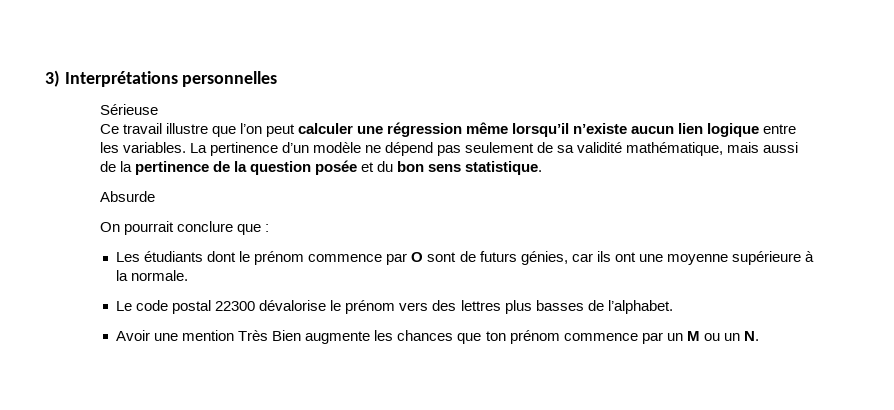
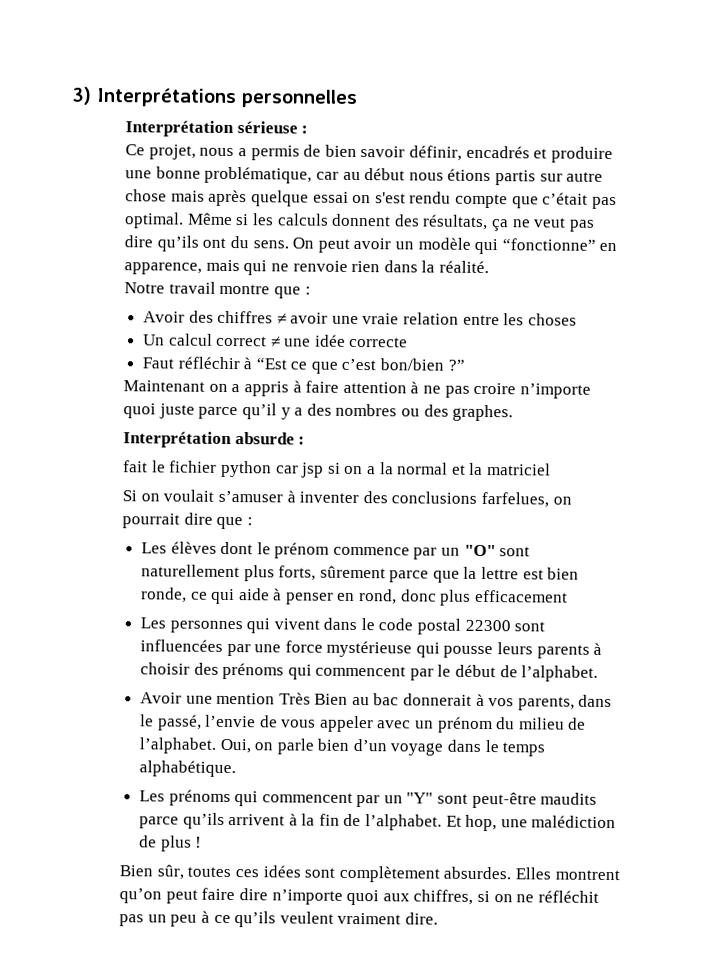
[99,104,158,115] [99,122,797,137] [99,142,799,156] [99,160,543,175] [99,191,155,202] [99,221,233,235] Sérieuse // Ce travail illustre que l’on peut calculer une régression même lorsqu’il n’existe aucun lien logique entre les variables. La pertinence d’un modèle ne dépend pas seulement de sa validité mathématique, mais aussi de la pertinence de la question posée et du bon sens statistique. // Absurde // On pourrait conclure -> [125,120,309,138] [125,144,613,164] [125,166,604,186] [125,189,617,210] [124,212,595,232] [124,235,618,255] [124,259,489,276] [124,281,311,299] [142,310,577,326] [142,333,409,348] [141,356,465,374] [123,380,591,399] [123,403,514,422] [123,431,306,449] [123,460,551,478] [122,489,572,508] [122,512,213,529] Interprétation sérieuse : // Ce projet, nous a permis de bien savoir définir, encadrés et produire une bonne problématique, car au début nous étions partis sur autre chose mais après quelque essai on s'est rendu compte que c’était pas optimal. Même si les calculs donnent des résultats, ça ne veut pas dire qu’ils ont du sens. On peut avoir un modèle qui “fonctionne” en apparence, mais qui ne renvoie rien dans la réalité. // Notre travail montre que : // Avoir des chiffres ≠ avoir une vraie relation entre les choses // Un calcul correct ≠ une idée correcte // Faut réfléchir à “Est ce que c’est bon/bien ?” // Maintenant on a appris à faire attention à ne pas croire n’importe quoi juste parce qu’il y a des nombres ou des graphes. // Interprétation absurde : // fait le fichier python car jsp si on a la normal et la matriciel // Si on voulait s’amuser à inventer des conclusions farfelues, on pourrait dire
[144,251,204,262] étudiants -> [170,541,217,554] élèves
[411,251,814,265] [116,270,189,281] [116,300,584,314] O sont de futurs génies, car ils ont une moyenne supérieure à la normale. // Le code postal 22300 dévalorise le prénom vers des lettres plus basses -> [441,544,531,557] [140,564,580,583] [140,587,568,606] [139,617,546,635] [139,639,603,659] [139,662,497,681] un "O" sont naturellement plus forts, sûrement parce que la lettre est bien ronde, ce qui aide à penser en rond, donc plus efficacement // Les personnes qui vivent dans le code postal 22300 sont influencées par une force mystérieuse qui pousse leurs parents à choisir des prénoms qui commencent par le début
[305,330,759,344] augmente les chances que ton prénom commence par un M ou un N. -> [351,693,613,711] [139,714,587,734] [138,737,546,757] [138,760,236,778] [138,789,598,809] [138,812,617,832] [138,835,203,852] [119,864,620,883] [119,887,599,906] [119,910,438,928] au bac donnerait à vos parents, dans le passé, l’envie de vous appeler avec un prénom du milieu de l’alphabet. Oui, on parle bien d’un voyage dans le temps alphabétique. // Les prénoms qui commencent par un "Y" sont peut-être maudits parce qu’ils arrivent à la fin de l’alphabet. Et hop, une malédiction de plus ! // Bien sûr, toutes ces idées sont complètement absurdes. Elles montrent qu’on peut faire dire n’importe quoi aux chiffres, si on ne réfléchit pas un peu à ce qu’ils veulent vraiment dire.

